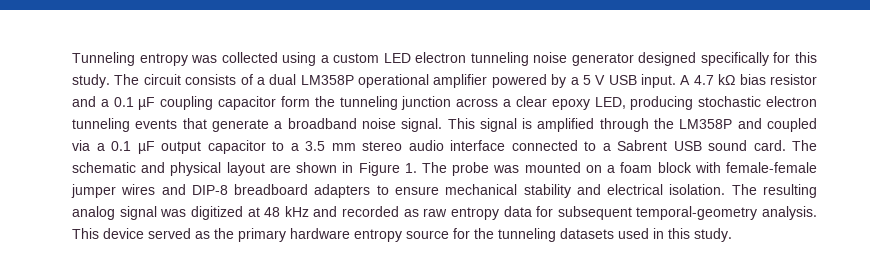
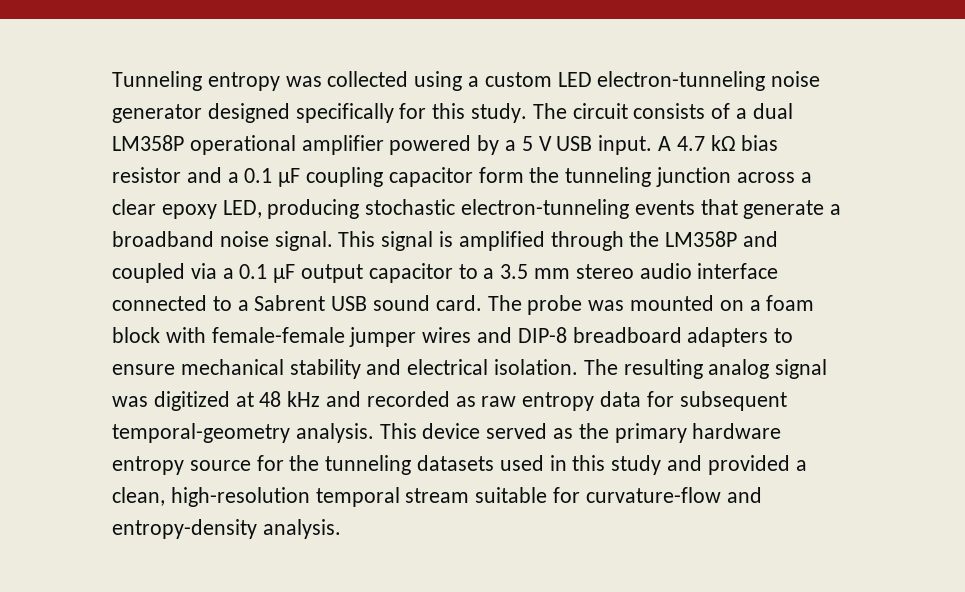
[415,52,529,66] electron tunneling -> [597,71,766,91] electron-tunneling
[766,96,818,107] [72,118,130,132] electron tunneling -> [461,199,630,219] electron-tunneling
[72,162,448,176] schematic and physical layout are shown in Figure 1. The -> (522, 303) none
[694,228,732,242] study. -> [611,455,807,475] [112,487,762,507] [112,519,341,539] study and provided a clean, high-resolution temporal stream suitable for curvature-flow and entropy-density analysis.

